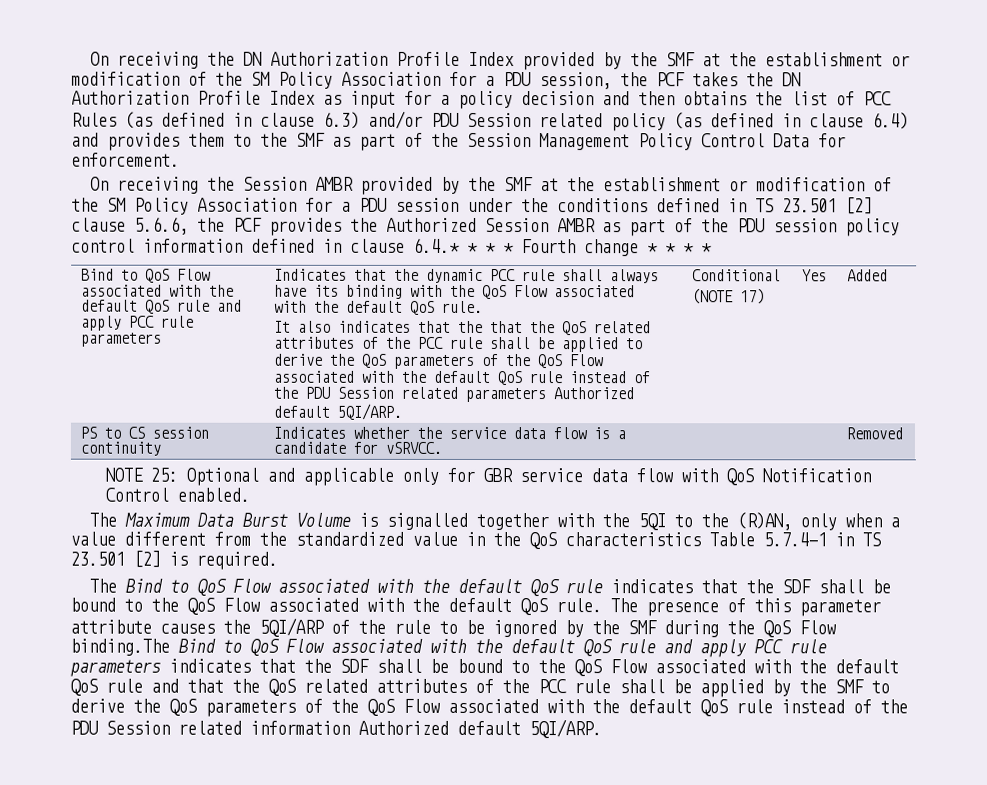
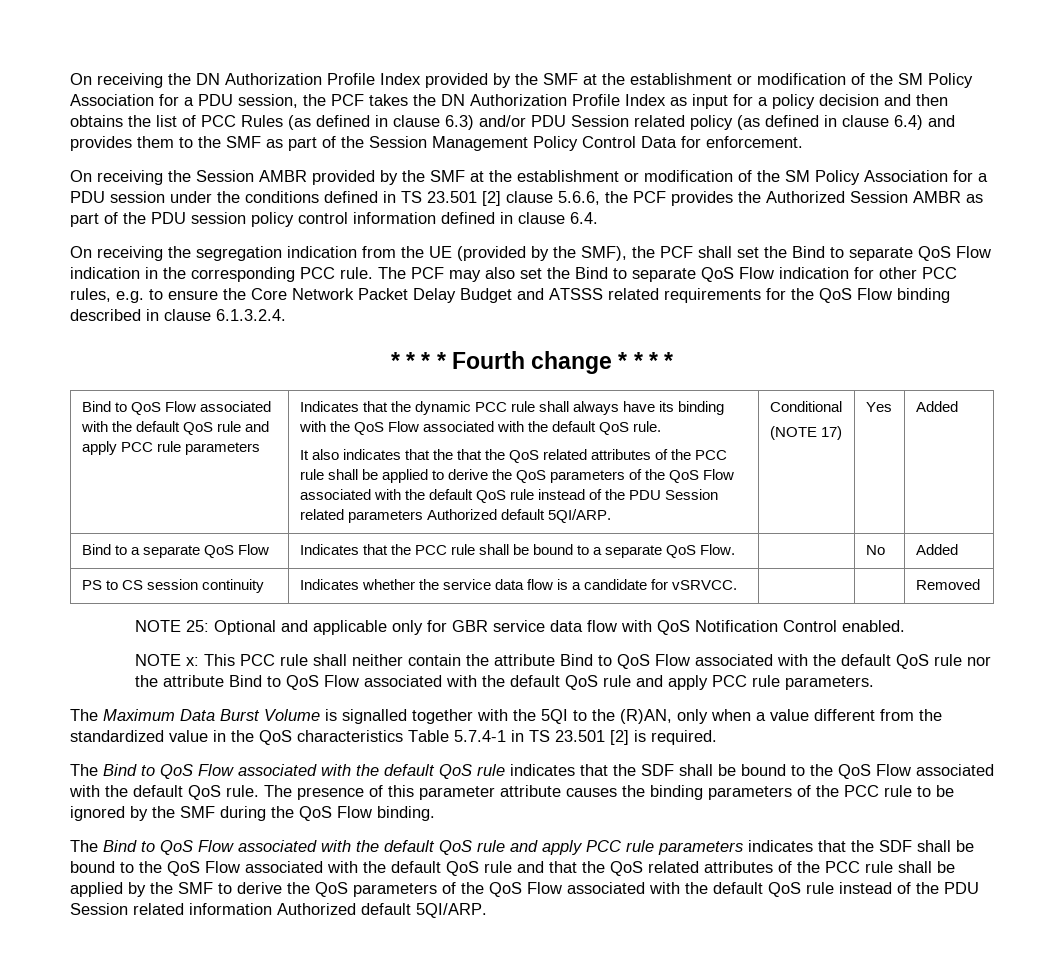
[413,237,460,253] 6.4.* -> [570,212,598,224] [70,246,991,261] [70,267,957,282] [70,288,950,303] [70,309,286,321] [391,352,401,369] 6.4. // On receiving the segregation indication from the UE (provided by the SMF), the PCF shall set the Bind to separate QoS Flow indication in the corresponding PCC rule. The PCF may also set the Bind to separate QoS Flow indication for other PCC rules, e.g. to ensure the Core Network Packet Delay Budget and ATSSS related requirements for the QoS Flow binding described in clause 6.1.3.2.4. // *
(889, 275) none -> [81,544,269,558] [299,544,736,558] [865,545,885,555] [915,544,958,555] // Bind to a separate QoS Flow | Indicates that the PCC rule shall be bound to a separate QoS Flow. | | No | Added
(250, 494) none -> [135,654,992,669] [135,675,875,690] // NOTE x: This PCC rule shall neither contain the attribute Bind to QoS Flow associated with the default QoS rule nor the attribute Bind to QoS Flow associated with the default QoS rule and apply PCC rule parameters.
[259,617,386,637] 5QI/ARP of the -> [650,785,879,800] binding parameters of the PCC
[70,638,170,656] binding.The -> [377,806,435,821] [70,840,98,852] binding. // The

